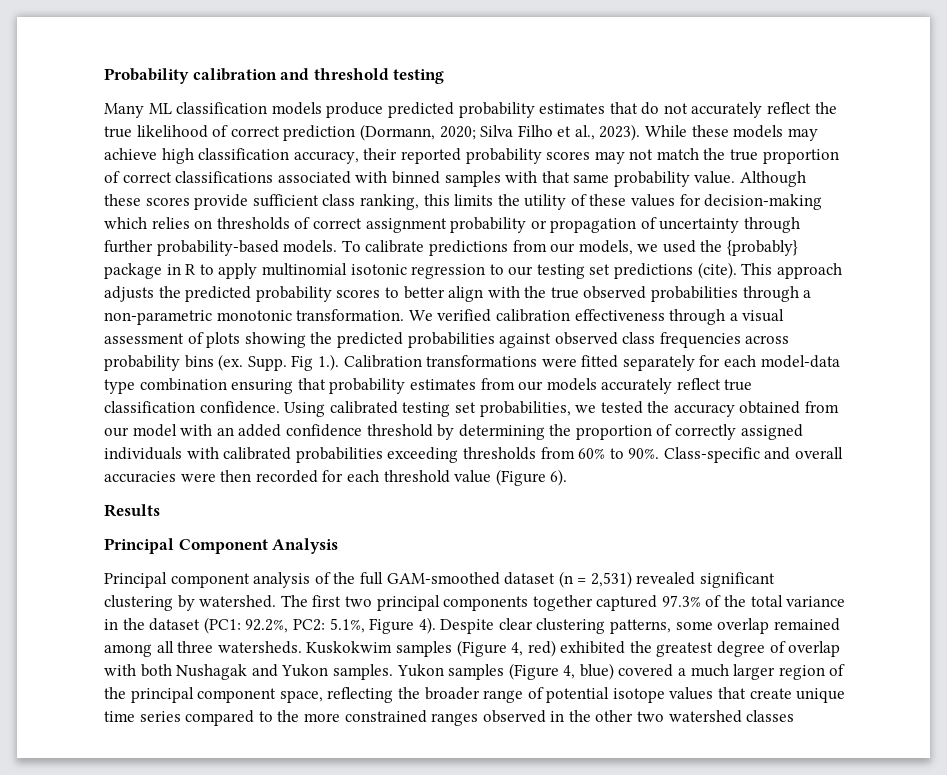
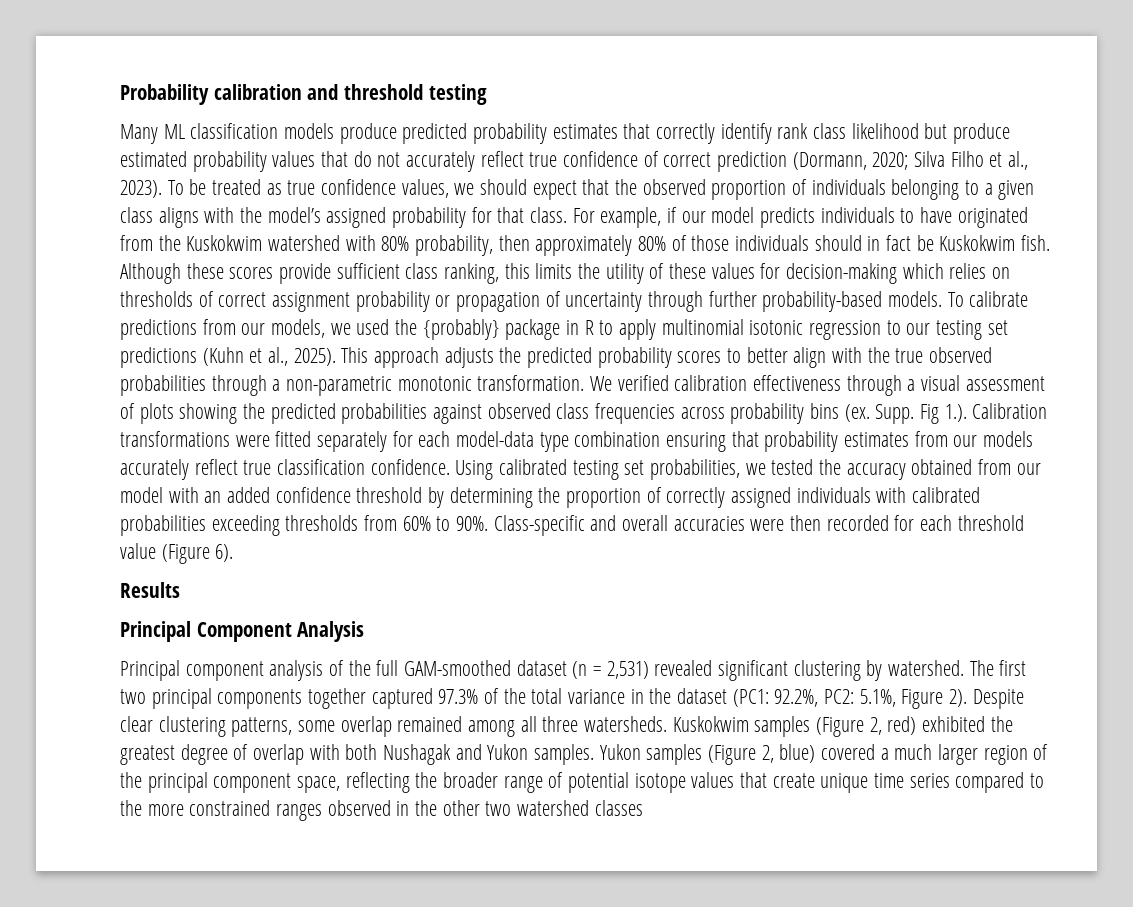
(638, 108) none -> [656,123,1011,144] [120,151,349,172] correctly identify rank class likelihood but produce estimated probability values that
[814,102,837,114] [104,125,208,138] the true likelihood -> [529,151,639,167] true confidence
[645,125,818,141] [104,148,839,164] [104,171,736,187] While these models may achieve high classification accuracy, their reported probability scores may not match the true proportion of correct classifications associated with binned samples with that same probability value. -> [167,179,1035,200] [120,207,1028,228] [120,235,1051,256] To be treated as true confidence values, we should expect that the observed proportion of individuals belonging to a given class aligns with the model’s assigned probability for that class. For example, if our model predicts individuals to have originated from the Kuskokwim watershed with 80% probability, then approximately 80% of those individuals should in fact be Kuskokwim fish.
[697,262,737,279] (cite). -> [202,347,336,366] (Kuhn et al., 2025).
[418,617,436,634] 4). -> [949,689,968,707] 2).
[511,642,524,656] 4, -> [869,717,882,735] 2,
[563,665,576,679] 4, -> [761,745,774,763] 2,

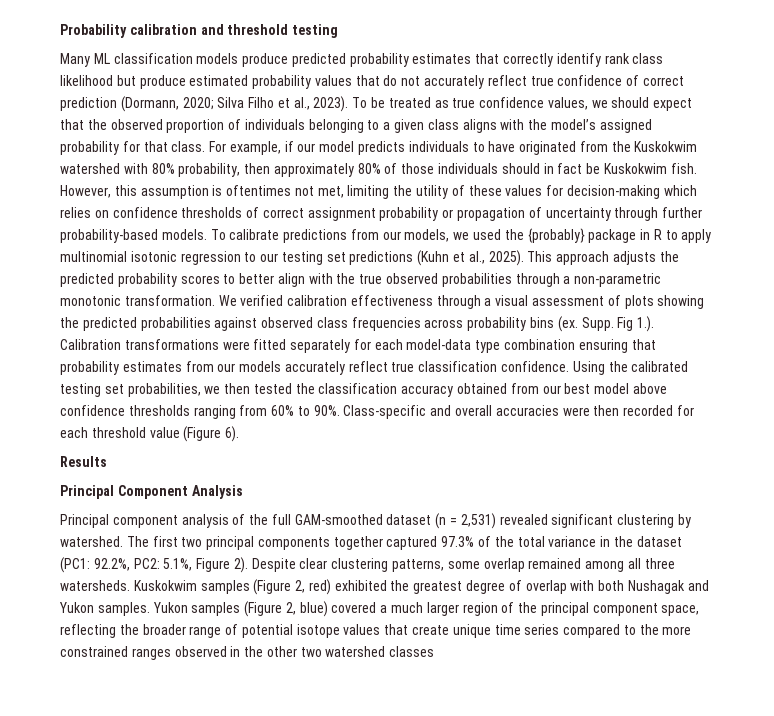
[120,263,573,284] Although these scores provide sufficient class ranking, this limits -> [60,185,390,199] However, this assumption is oftentimes not met, limiting
(1011, 273) none -> [112,207,178,218] confidence
(494, 470) none -> [608,361,628,372] the
(766, 469) none -> [224,383,251,394] then
(842, 467) none -> [318,383,398,394] classification
[120,487,981,508] [120,515,359,536] model with an added confidence threshold by determining the proportion of correctly assigned individuals with calibrated probabilities exceeding thresholds -> [564,383,667,394] [60,405,236,419] best model above confidence thresholds ranging

